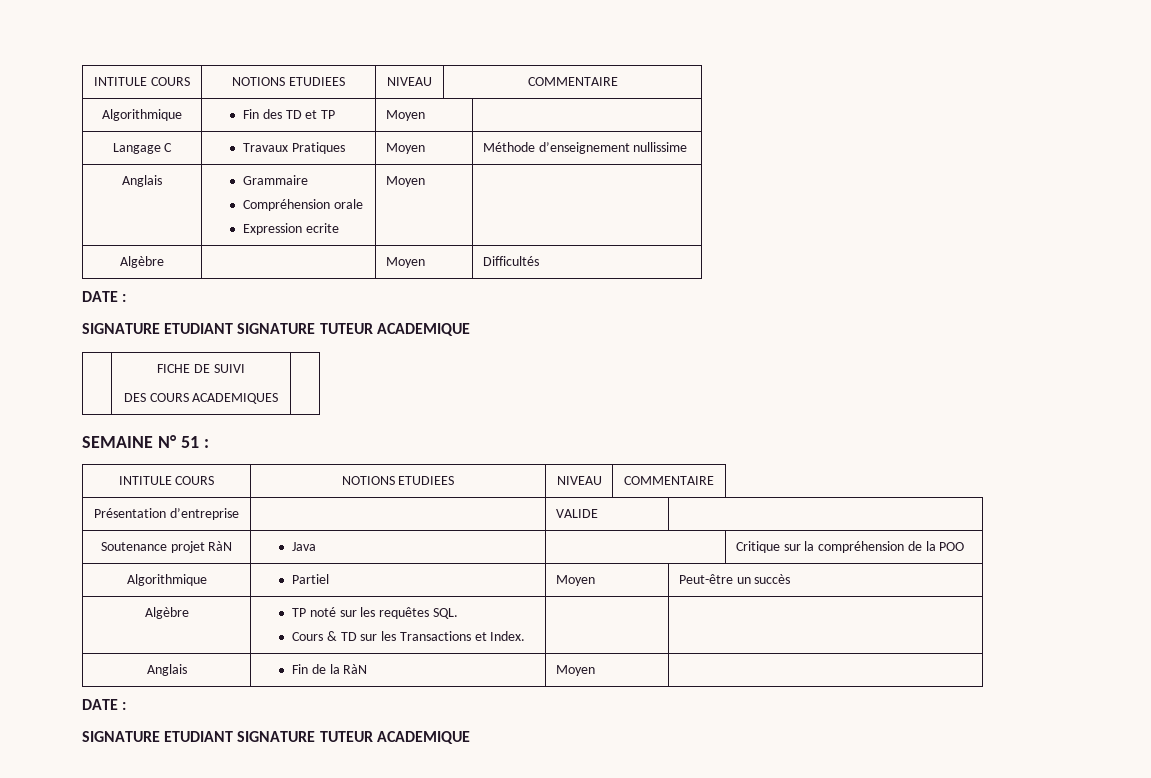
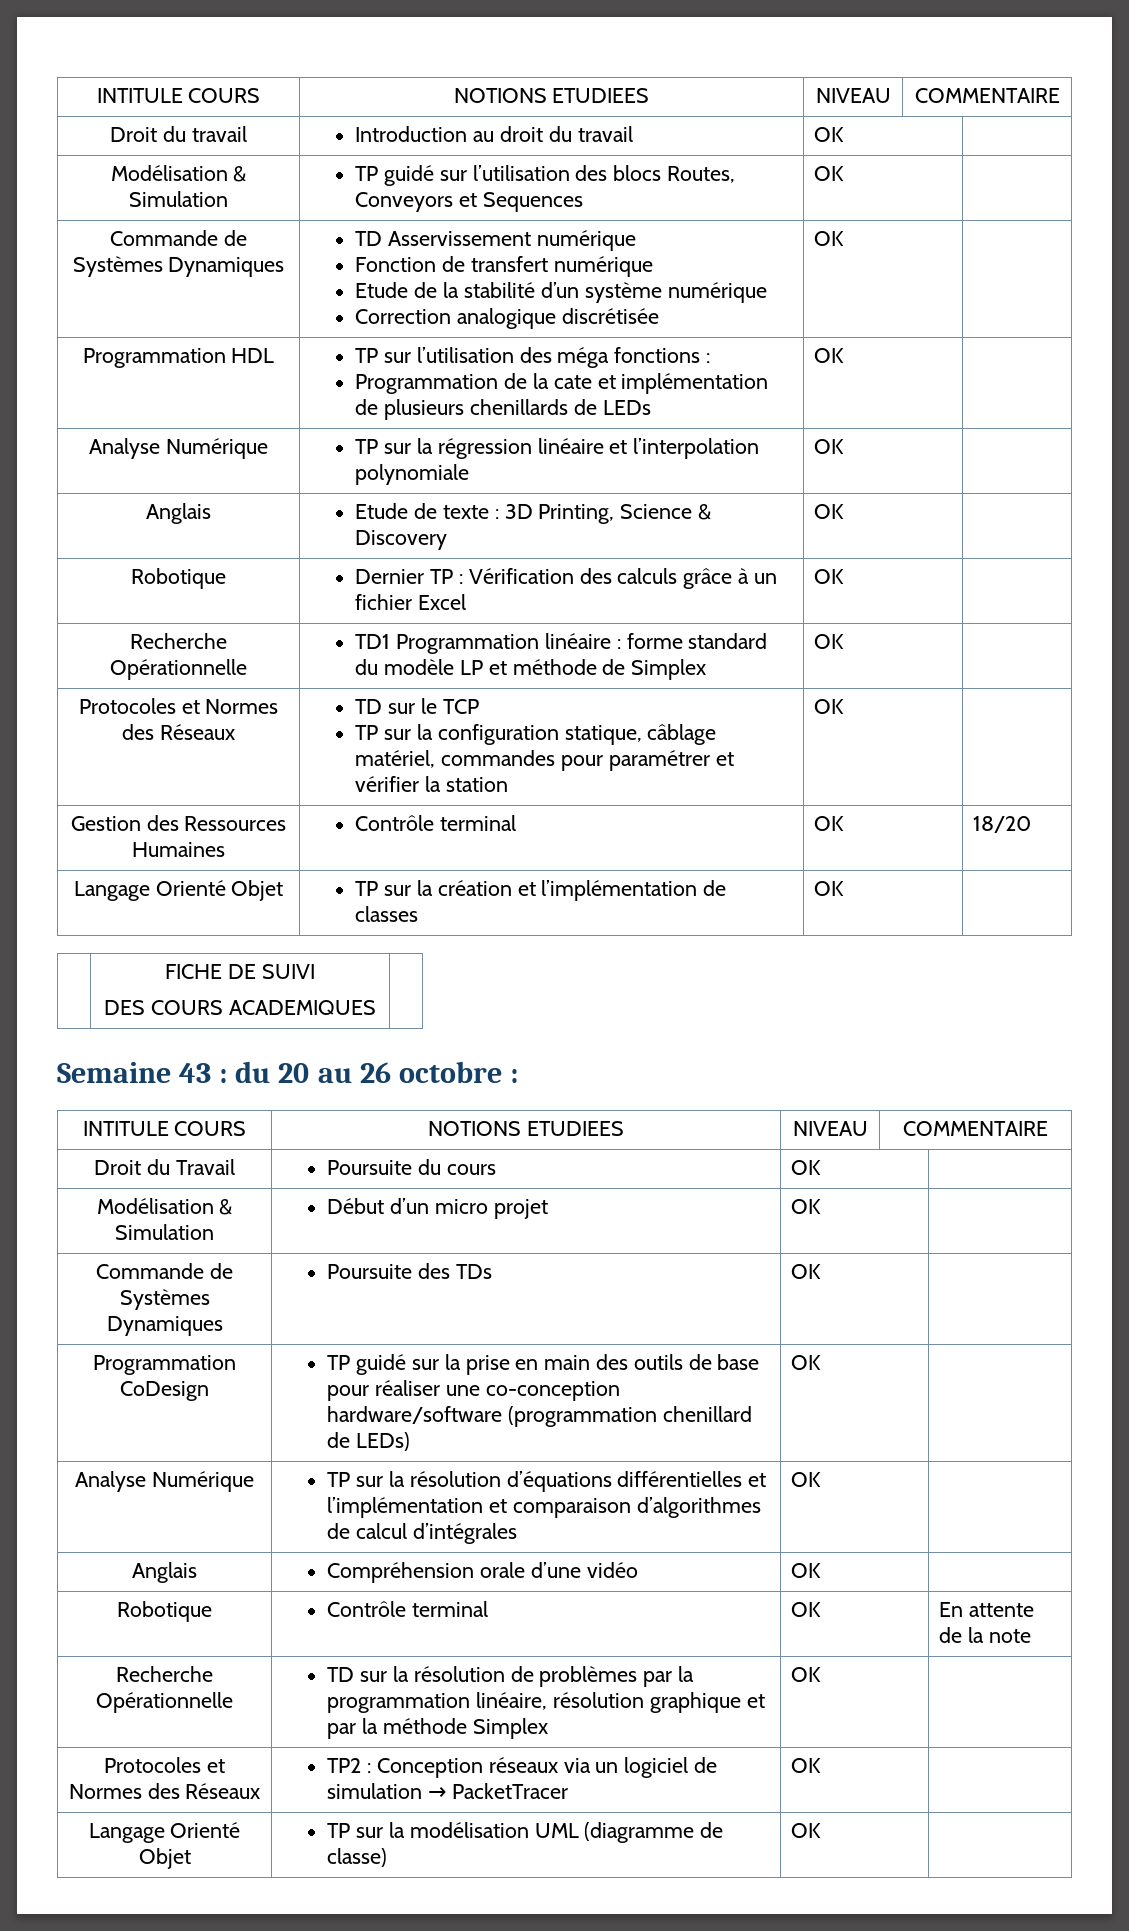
[94,77,190,86] [232,77,345,86] [387,77,432,86] [527,77,618,86] [102,109,182,121] [242,109,336,119] [385,110,425,121] [112,143,173,154] [242,142,345,154] [385,143,425,154] [482,142,688,154] [122,175,162,187] [242,175,308,185] [242,199,363,211] [242,223,339,235] [385,176,425,187] [120,256,164,268] [385,257,425,268] [482,256,539,266] [82,291,127,302] [82,323,470,336] INTITULE COURS | NOTIONS ETUDIEES | NIVEAU | COMMENTAIRE // Algorithmique | Fin des TD et TP | Moyen | // Langage C | Travaux Pratiques | Moyen | Méthode d’enseignement nullissime // Anglais | Grammaire // Compréhension orale // Expression ecrite | Moyen | // Algèbre | | Moyen | Difficultés // DATE : // SIGNATURE ETUDIANT SIGNATURE TUTEUR ACADEMIQUE -> [96,88,261,103] [453,88,650,103] [815,88,891,103] [914,88,1060,103] [110,126,247,142] [355,126,633,142] [814,127,845,142] [110,165,247,182] [129,191,228,207] [355,165,736,186] [355,192,583,212] [814,166,845,181] [110,230,247,246] [72,256,285,277] [355,230,636,251] [355,256,653,277] [355,282,768,303] [355,308,659,329] [814,231,845,246] [82,348,275,368] [355,347,711,368] [355,373,769,394] [355,399,651,420] [814,348,845,363] [89,438,268,459] [355,438,760,459] [355,464,470,485] [814,439,845,454] [146,503,211,524] [355,503,711,524] [355,530,448,550] [814,504,845,519] [131,568,226,589] [355,568,777,589] [355,594,467,610] [814,569,845,584] [130,633,227,649] [110,659,247,680] [355,633,768,654] [355,659,707,680] [814,634,845,649] [78,698,279,714] [122,724,235,740] [355,698,479,714] [355,724,717,745] [355,750,734,771] [355,776,508,792] [814,699,845,714] [70,815,287,831] [132,842,225,857] [355,815,517,831] [814,816,845,831] [973,816,1032,833] [73,880,284,901] [355,880,727,901] [355,906,419,922] [814,881,845,896] INTITULE COURS | NOTIONS ETUDIEES | NIVEAU | COMMENTAIRE // Droit du travail | Introduction au droit du travail | OK | // Modélisation & Simulation | TP guidé sur l’utilisation des blocs Routes, Conveyors et Sequences | OK | // Commande de Systèmes Dynamiques | TD Asservissement numérique // Fonction de transfert numérique // Etude de la stabilité d’un système numérique // Correction analogique discrétisée | OK | // Programmation HDL | TP sur l’utilisation des méga fonctions : // Programmation de la cate et implémentation de plusieurs chenillards de LEDs | OK | // Analyse Numérique | TP sur la régression linéaire et l’interpolation polynomiale | OK | // Anglais | Etude de texte : 3D Printing, Science & Discovery | OK | // Robotique | Dernier TP : Vérification des calculs grâce à un fichier Excel | OK | // Recherche Opérationnelle | TD1 Programmation linéaire : forme standard du modèle LP et méthode de Simplex | OK | // Protocoles et Normes des Réseaux | TD sur le TCP // TP sur la configuration statique, câblage matériel, commandes pour paramétrer et vérifier la station | OK | // Gestion des Ressources Humaines | Contrôle terminal | OK | 18/20 // Langage Orienté Objet | TP sur la création et l’implémentation de classes | OK |
[82,435,199,448] SEMAINE N° 51 -> [57,1061,502,1083] Semaine 43 : du 20 au 26 octobre
[94,508,239,520] [555,509,598,518] [100,541,233,553] [291,542,316,551] [735,541,965,553] [126,574,207,586] [291,574,329,584] [555,575,595,586] [678,574,791,584] [144,607,189,619] [291,607,458,619] [291,631,526,641] [146,664,187,676] [291,664,368,674] [555,665,595,676] [82,699,127,710] [82,731,470,744] Présentation d’entreprise | | VALIDE | // Soutenance projet RàN | Java | | Critique sur la compréhension de la POO // Algorithmique | Partiel | Moyen | Peut-être un succès // Algèbre | TP noté sur les requêtes SQL. // Cours & TD sur les Transactions et Index. | | // Anglais | Fin de la RàN | Moyen | // DATE : // SIGNATURE ETUDIANT SIGNATURE TUTEUR ACADEMIQUE -> [94,1159,235,1175] [327,1159,496,1175] [791,1160,822,1175] [96,1198,233,1215] [115,1224,214,1240] [327,1198,548,1219] [791,1199,822,1214] [96,1263,233,1279] [119,1289,210,1310] [106,1316,223,1336] [327,1263,492,1279] [791,1264,822,1279] [93,1355,236,1375] [120,1381,209,1401] [327,1354,760,1375] [327,1380,620,1401] [327,1406,752,1427] [327,1432,411,1451] [791,1355,822,1370] [75,1471,254,1492] [327,1471,767,1492] [327,1497,761,1518] [327,1523,517,1544] [791,1472,822,1487] [132,1562,197,1583] [327,1562,638,1583] [791,1563,822,1578] [117,1601,212,1622] [327,1601,489,1617] [791,1602,822,1617] [939,1602,1035,1617] [939,1627,1031,1643] [116,1666,213,1682] [96,1692,233,1713] [327,1666,694,1687] [327,1692,765,1713] [327,1718,548,1739] [791,1667,822,1682] [104,1757,225,1773] [68,1783,261,1799] [327,1757,717,1778] [327,1783,568,1799] [791,1758,822,1773] [88,1822,241,1843] [138,1848,191,1869] [327,1822,724,1843] [327,1848,388,1867] [791,1823,822,1838] Droit du Travail | Poursuite du cours | OK | // Modélisation & Simulation | Début d’un micro projet | OK | // Commande de Systèmes Dynamiques | Poursuite des TDs | OK | // Programmation CoDesign | TP guidé sur la prise en main des outils de base pour réaliser une co-conception hardware/software (programmation chenillard de LEDs) | OK | // Analyse Numérique | TP sur la résolution d’équations différentielles et l’implémentation et comparaison d’algorithmes de calcul d’intégrales | OK | // Anglais | Compréhension orale d’une vidéo | OK | // Robotique | Contrôle terminal | OK | En attente de la note // Recherche Opérationnelle | TD sur la résolution de problèmes par la programmation linéaire, résolution graphique et par la méthode Simplex | OK | // Protocoles et Normes des Réseaux | TP2 : Conception réseaux via un logiciel de simulation → PacketTracer | OK | // Langage Orienté Objet | TP sur la modélisation UML (diagramme de classe) | OK |

